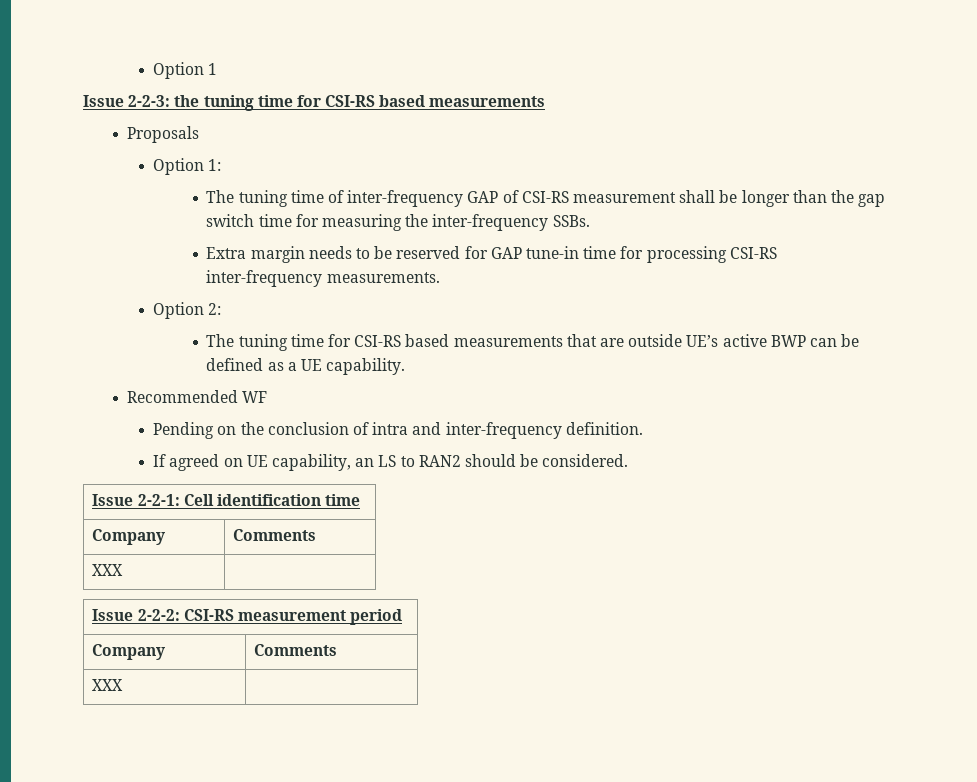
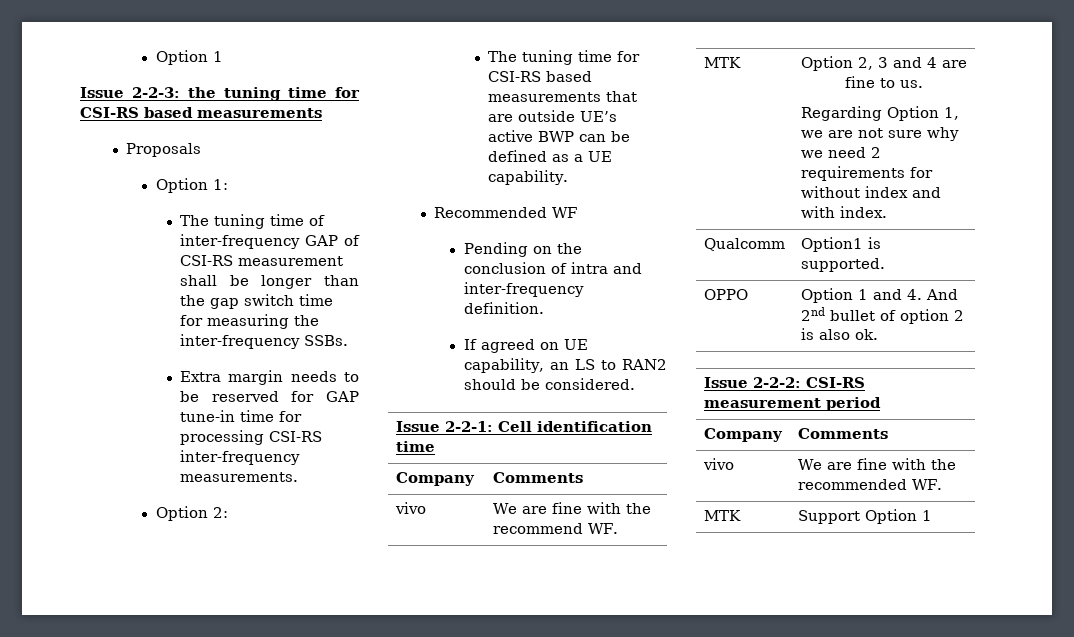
[92,564,124,576] XXX | -> [394,502,426,514] [492,502,651,514] [492,523,618,534] [703,57,741,68] [801,56,967,71] [845,76,923,88] [800,106,959,121] [800,127,959,141] [800,147,881,158] [800,166,933,181] [800,186,941,198] [800,206,887,218] [703,238,785,251] [800,237,881,252] [800,258,885,272] [703,289,748,300] [800,288,958,303] [800,307,964,324] [800,328,878,340] vivo | We are fine with the recommend WF. // MTK | Option 2, 3 and 4 are fine to us. // Regarding Option 1, we are not sure why we need 2 requirements for without index and with index. // Qualcomm | Option1 is supported. // OPPO | Option 1 and 4. And 2nd bullet of option 2 is also ok.
[92,679,124,691] XXX | -> [702,458,734,470] [797,458,956,470] [797,479,942,490] [703,510,741,521] [797,509,932,524] vivo | We are fine with the recommended WF. // MTK | Support Option 1

